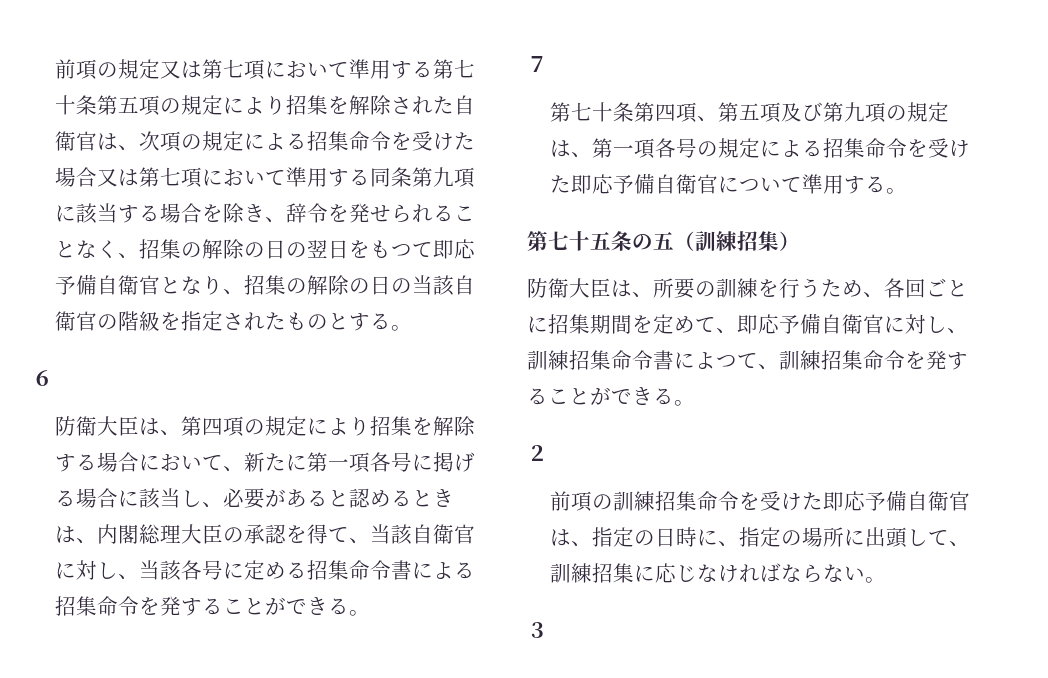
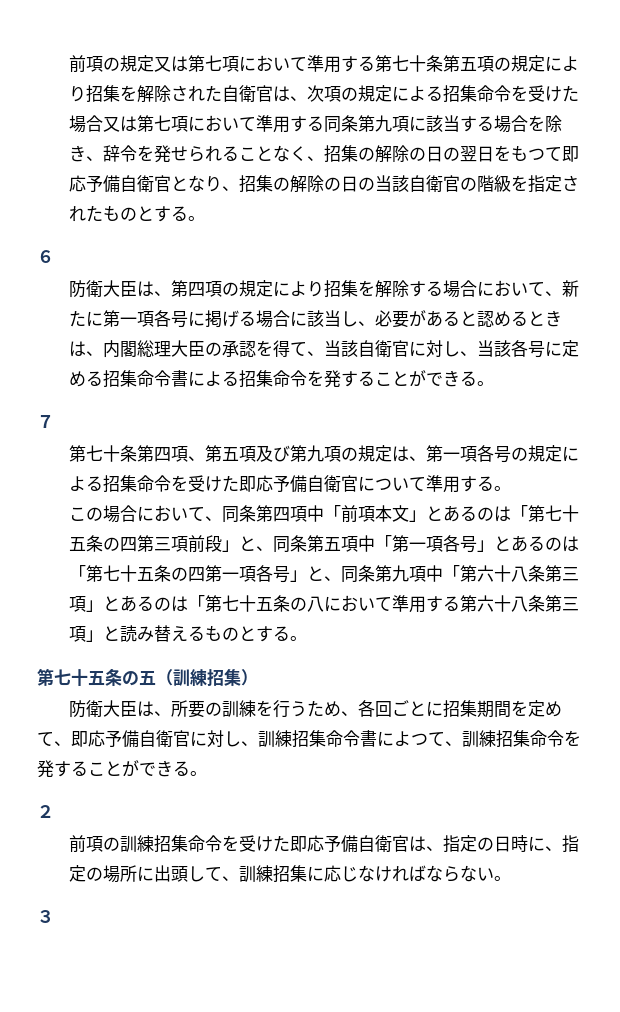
(907, 191) none -> [69,505,580,523] [69,535,580,553] [69,565,580,583] [69,595,580,613] [69,625,308,642] // この場合において、同条第四項中「前項本文」とあるのは「第七十五条の四第三項前段」と、同条第五項中「第一項各号」とあるのは「第七十五条の四第一項各号」と、同条第九項中「第六十八条第三項」とあるのは「第七十五条の八において準用する第六十八条第三項」と読み替えるものとする。

